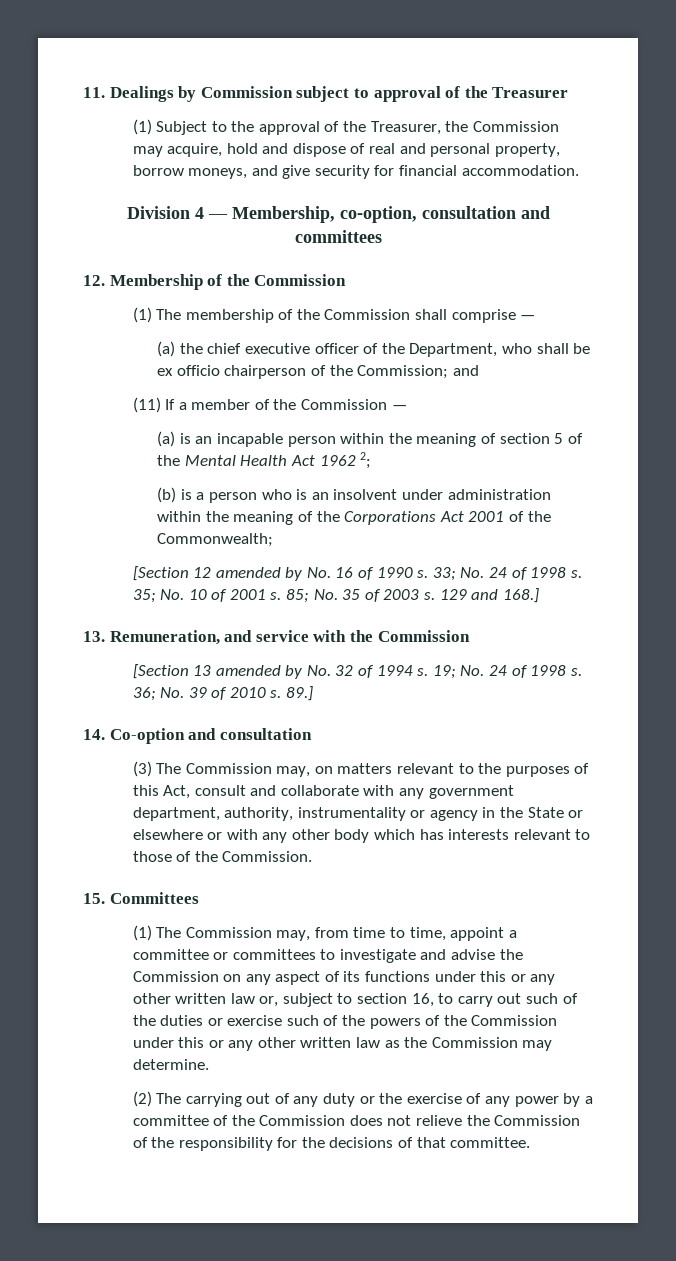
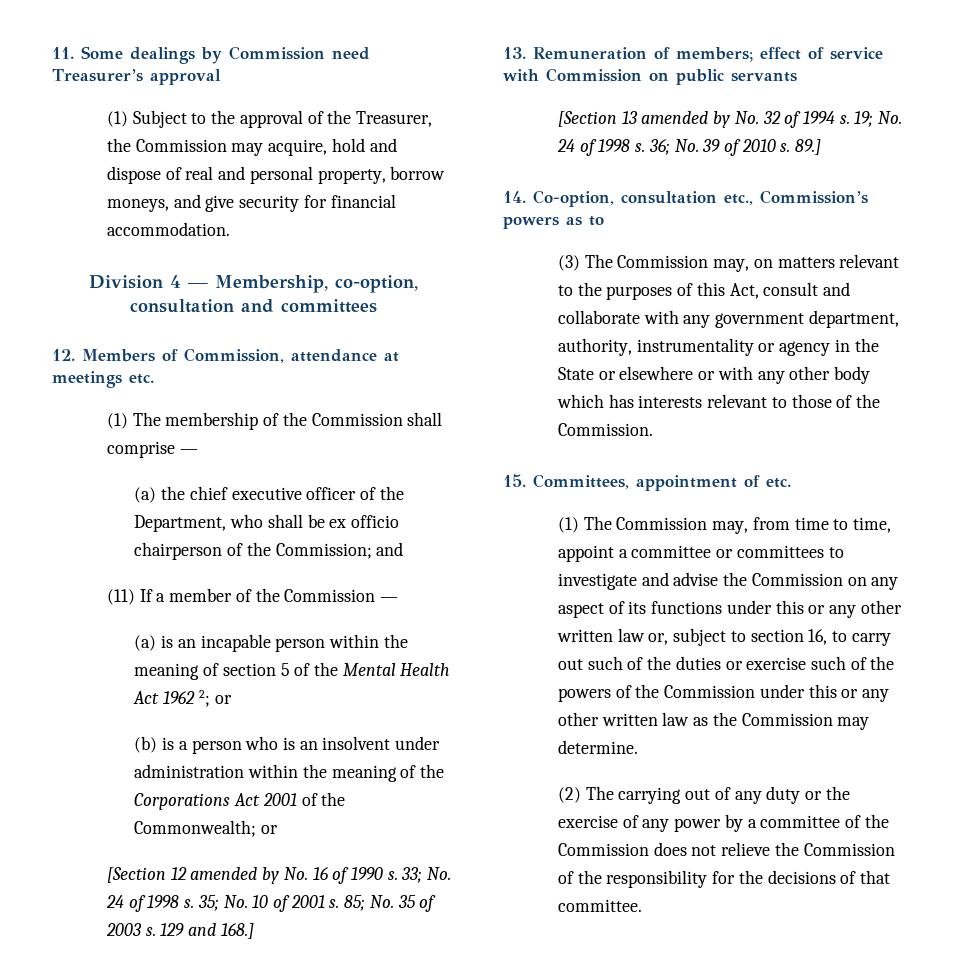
[109,86,569,102] Dealings by Commission subject to approval of the Treasurer -> [81,46,370,64] [52,69,221,85] Some dealings by Commission need Treasurer’s approval
[109,274,347,290] Membership of the Commission -> [82,348,399,363] [52,371,154,388] Members of Commission, attendance at meetings etc.
(372, 460) none -> [214,695,232,704] or
(274, 540) none -> [261,825,279,834] or
[109,630,253,645] Remuneration, and -> [533,47,824,62] Remuneration of members; effect of
[349,630,470,642] the Commission -> [546,68,797,85] Commission on public servants
[109,728,312,744] Co-option and consultation -> [533,190,868,207] [503,216,604,229] Co-option, consultation etc., Commission’s powers as to
[109,892,199,904] Committees -> [533,474,791,491] Committees, appointment of etc.

